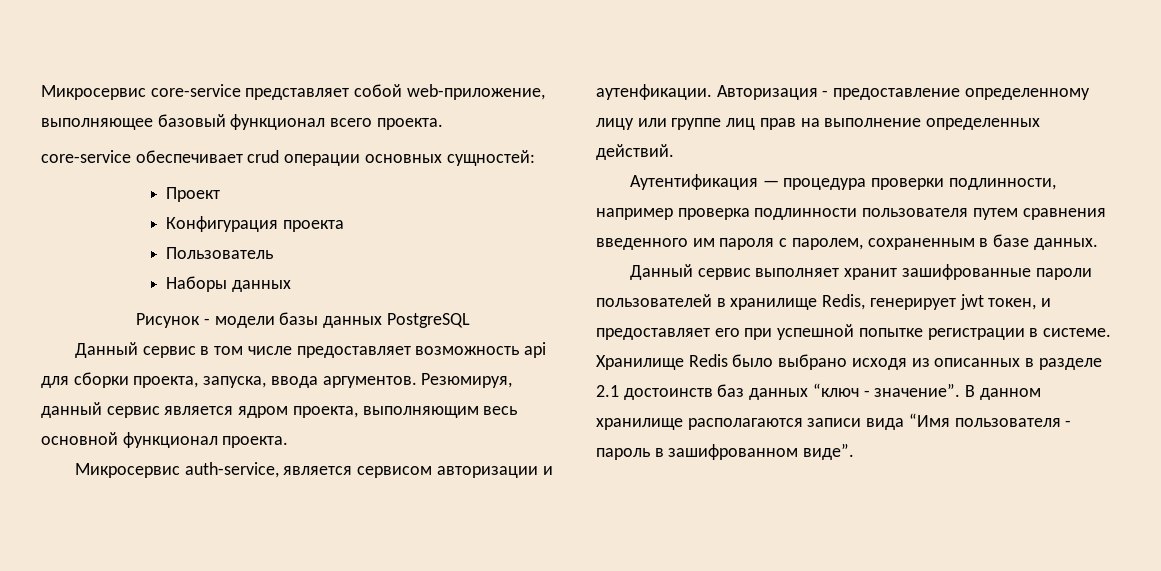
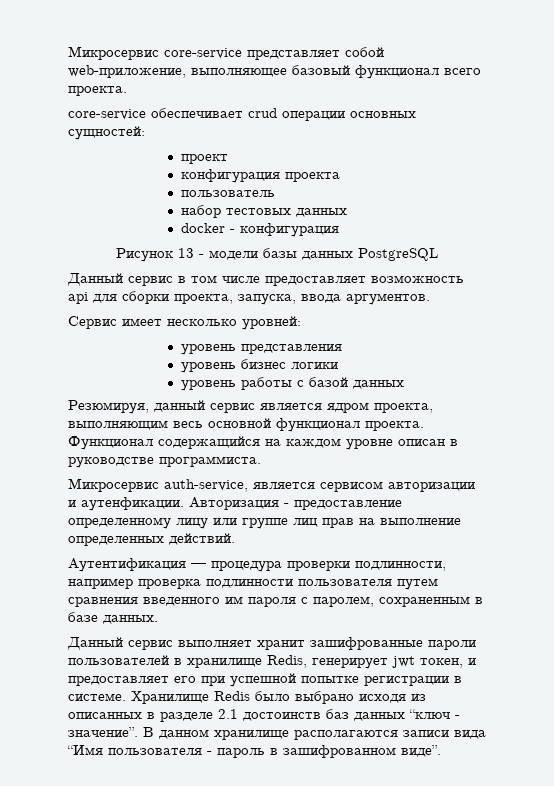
[166,187,221,202] [166,216,279,232] Проект // Конфигурация -> [180,154,228,164] [180,169,280,183] проект // конфигурация
[166,247,274,259] [166,276,292,292] Пользователь // Наборы данных -> [180,190,275,197] [180,205,347,218] [180,223,339,237] пользователь // набор тестовых данных // docker - конфигурация
(201, 320) none -> [178,248,194,258] 13
(417, 382) none -> [68,316,301,330] [180,344,342,355] [180,359,338,373] [180,377,404,391] // Сервис имеет несколько уровней: // уровень представления // уровень бизнес логики // уровень работы с базой данных //
(289, 442) none -> [68,436,458,450] [68,456,261,468] Функционал содержащийся на каждом уровне описан в руководстве программиста.

